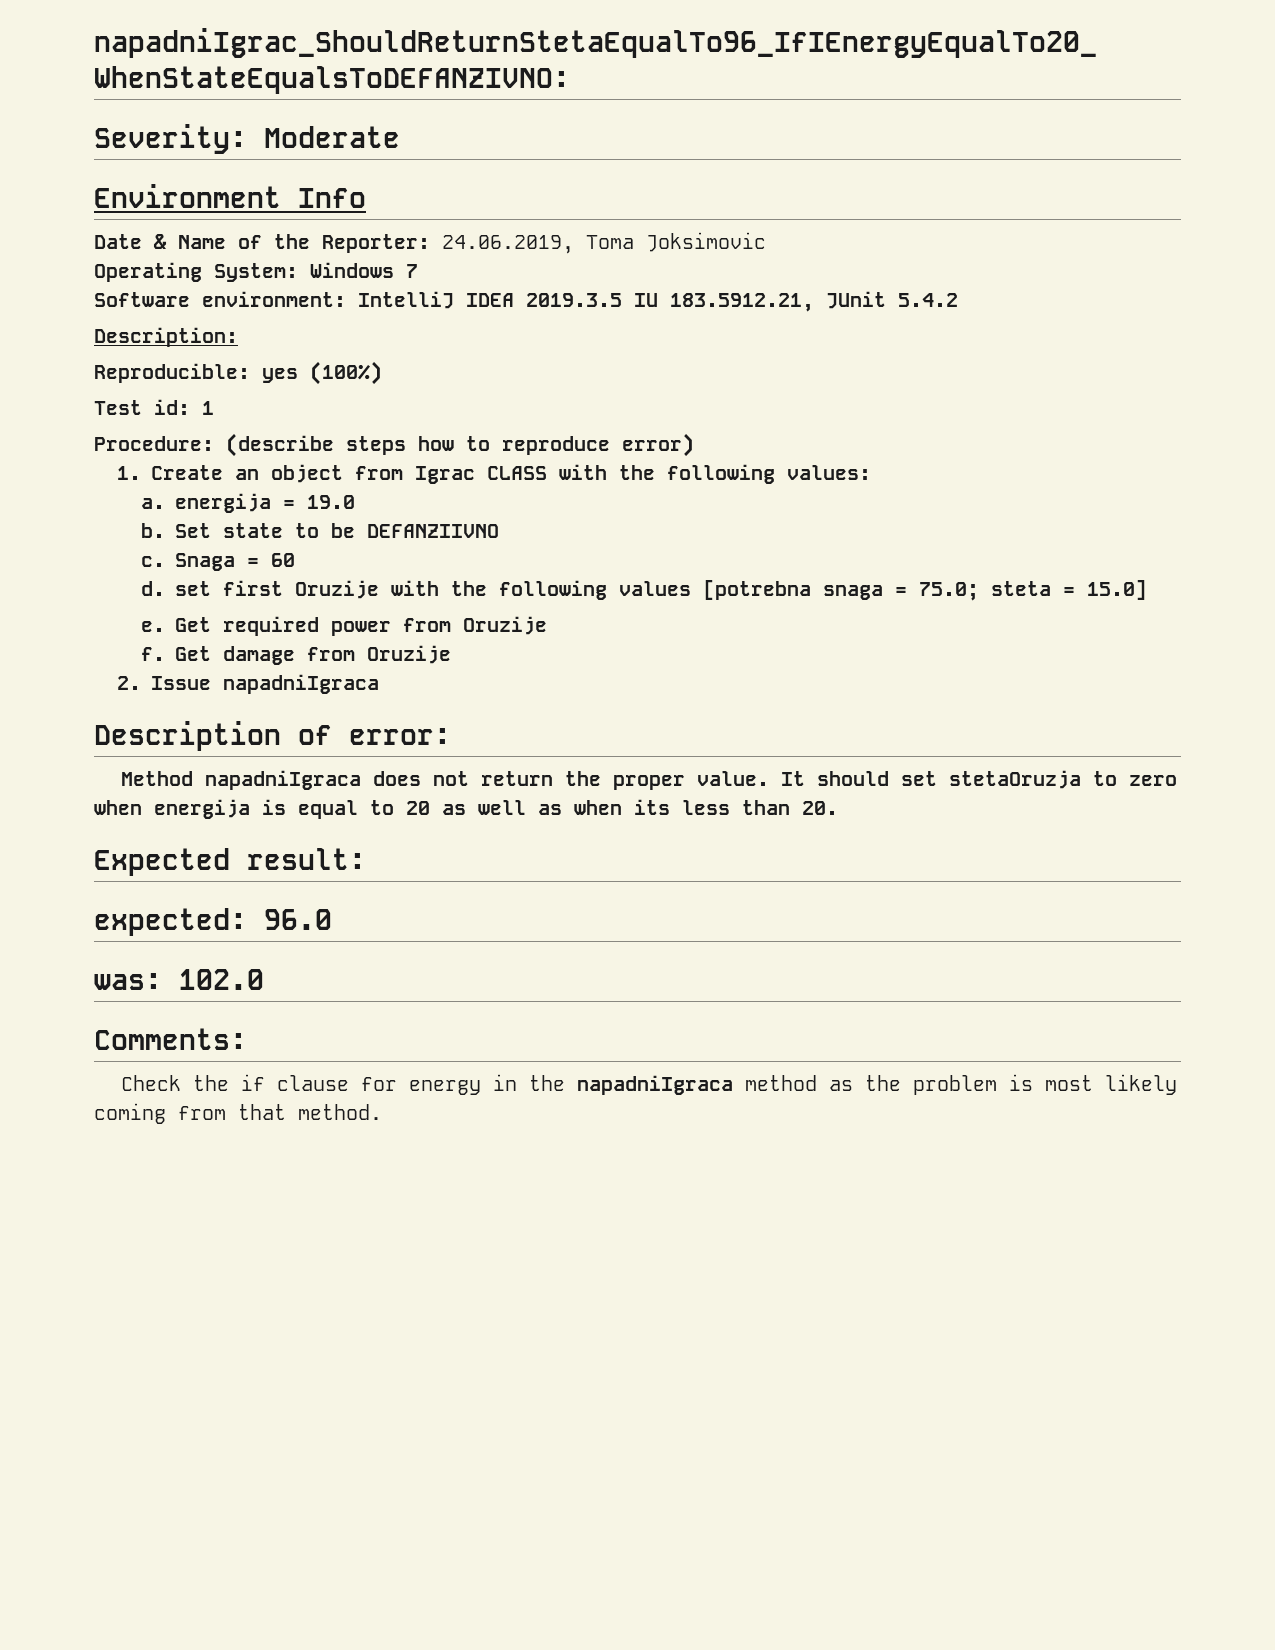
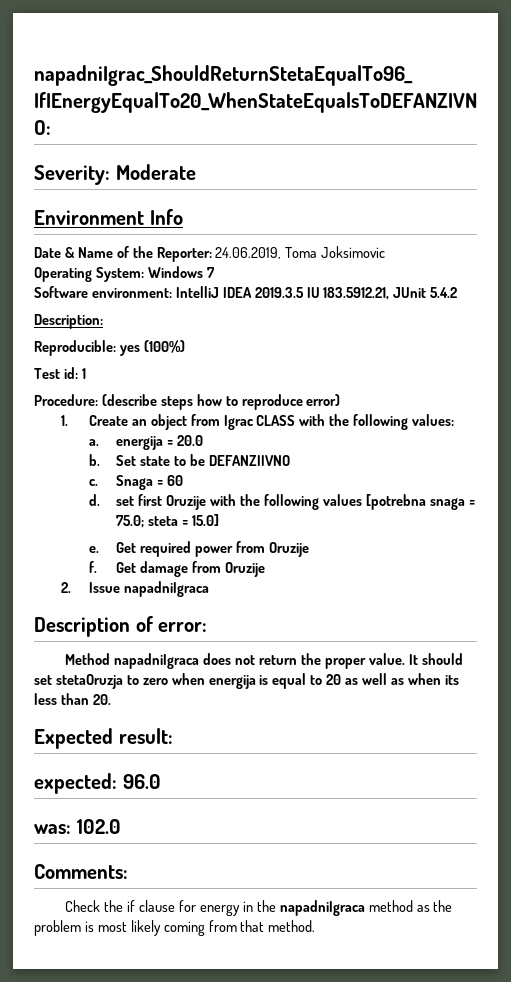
[306,495,355,509] 19.0 -> [177,435,204,446] 20.0

